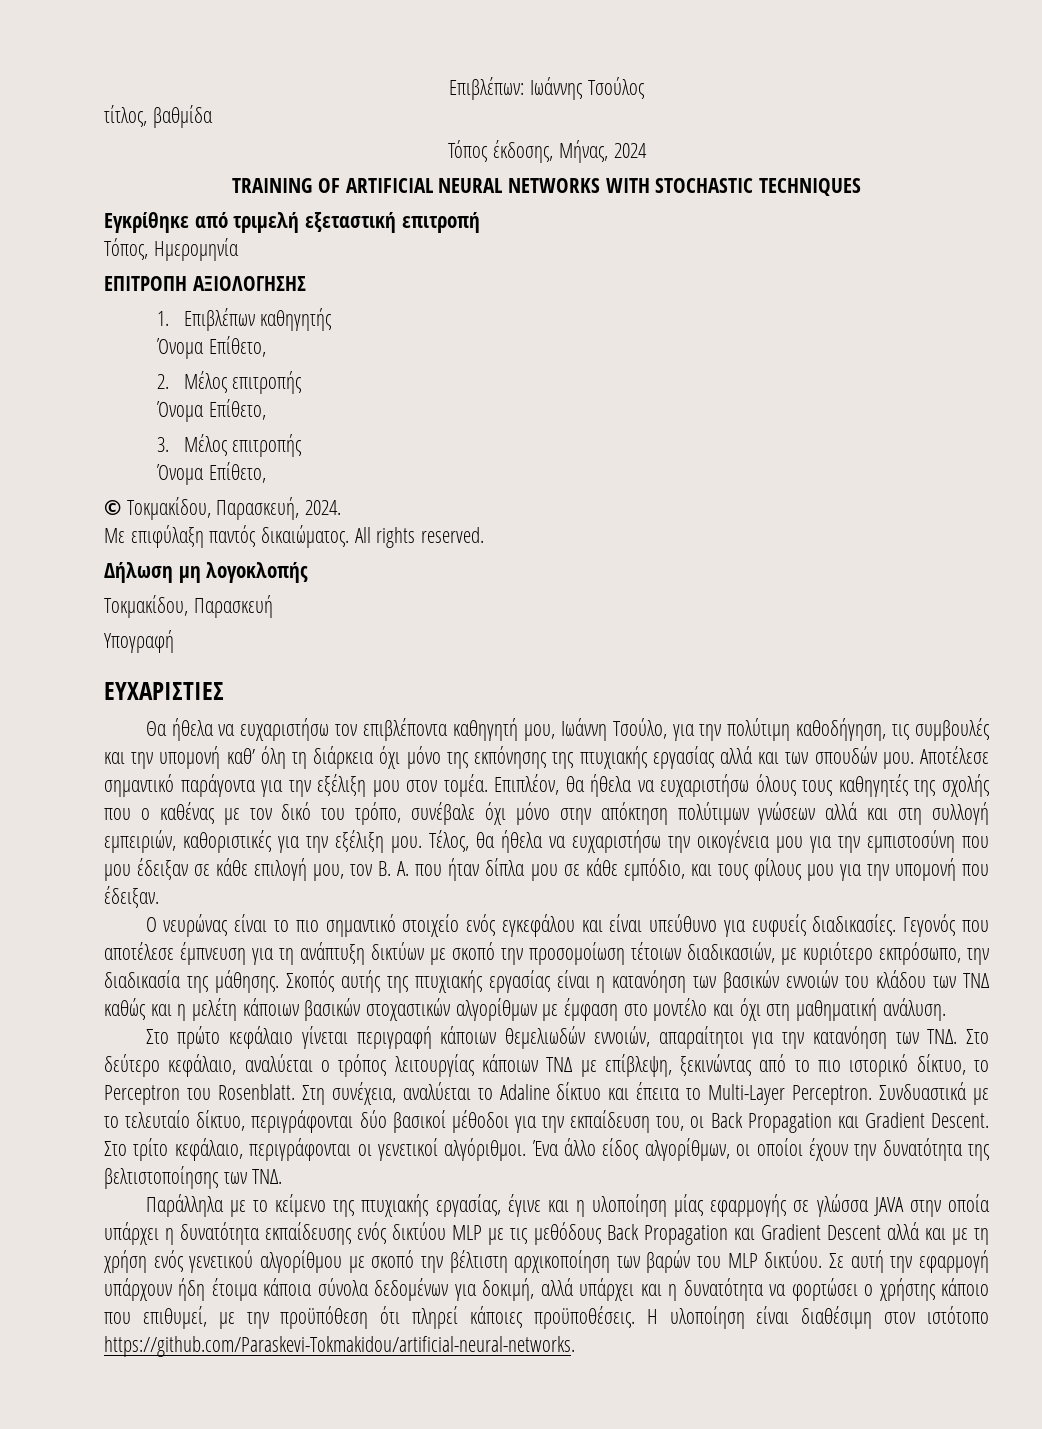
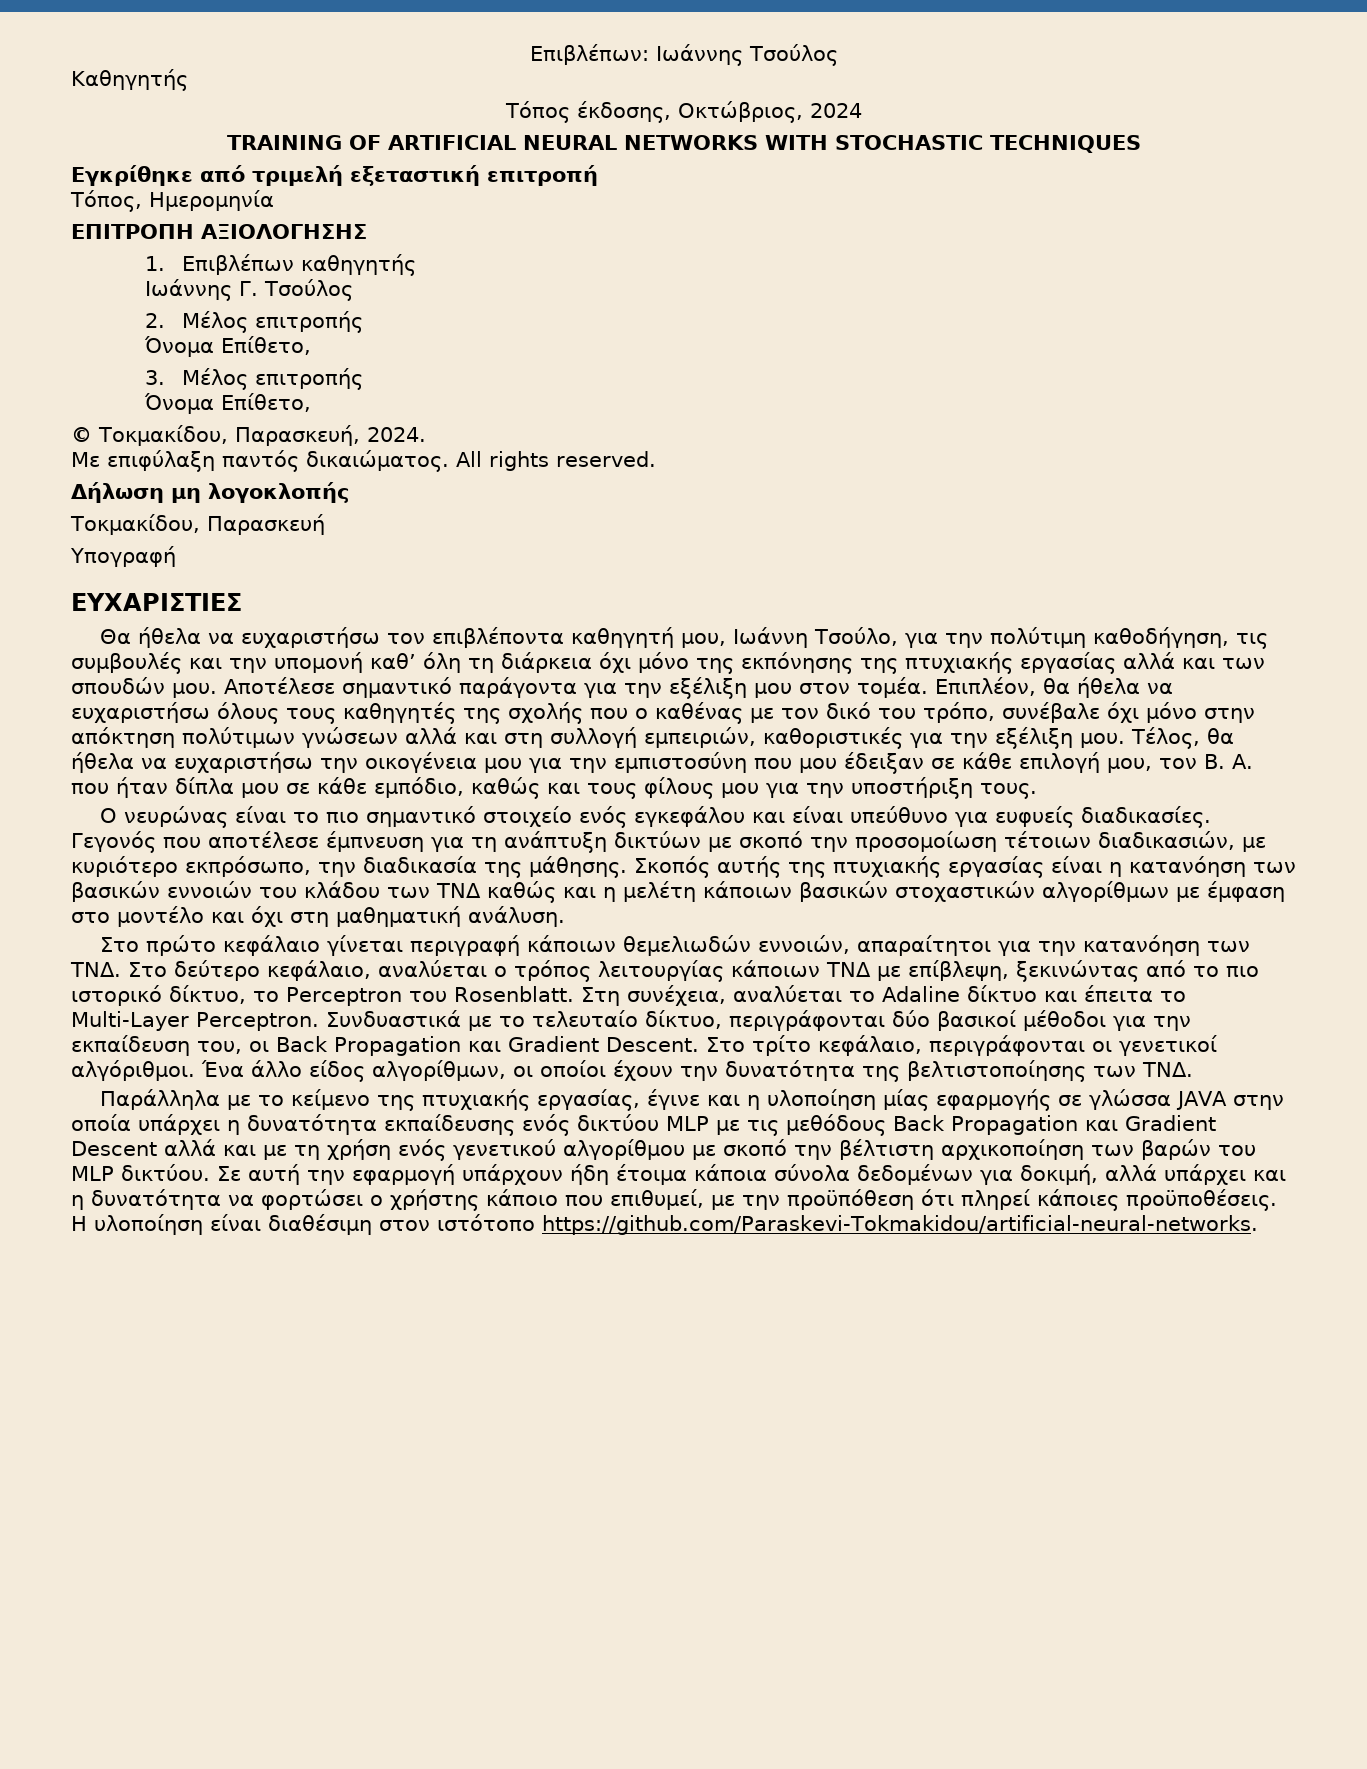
[104,105,213,128] τίτλος, βαθμίδα -> [71,69,188,91] Καθηγητής
[558,140,608,163] Μήνας, -> [677,101,803,123] Οκτώβριος,
[157,336,266,359] Όνοµα Επίθετο, -> [145,279,354,301] Ιωάννης Γ. Τσούλος
(685, 869) none -> [471,777,540,799] καθώς
[894,858,989,881] [104,886,159,908] υπομονή που έδειξαν. -> [851,777,1037,799] υποστήριξη τους.

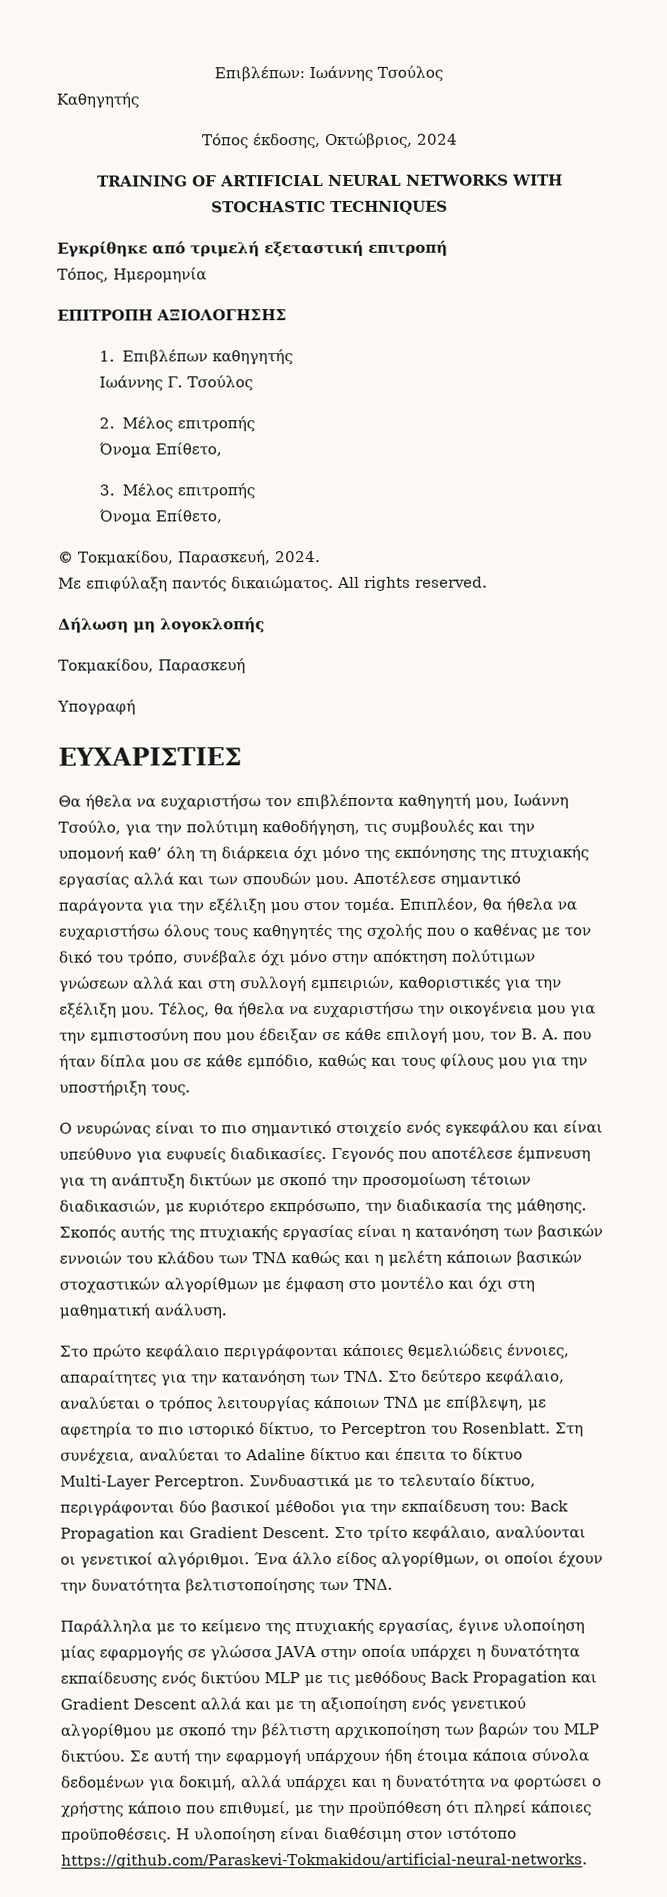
[326,935,991,956] γίνεται περιγραφή κάποιων θεμελιωδών εννοιών, απαραίτητοι -> [223,1343,570,1361] [60,1370,157,1387] περιγράφονται κάποιες θεμελιώδεις έννοιες, απαραίτητες
[1016,960,1186,982] ξεκινώντας από -> [528,1399,547,1411] [60,1422,132,1439] με αφετηρία
(1186, 996) none -> [472,1447,523,1461] δίκτυο
[197,1041,269,1054] του, οι -> [494,1503,526,1513] του:
[929,1035,1085,1056] περιγράφονται -> [495,1525,586,1539] αναλύονται
[862,1066,900,1082] της -> (181, 1586) none
[706,1095,760,1110] και η -> (499, 1626) none
[327,1139,391,1160] χρήση -> [320,1696,407,1714] αξιοποίηση

